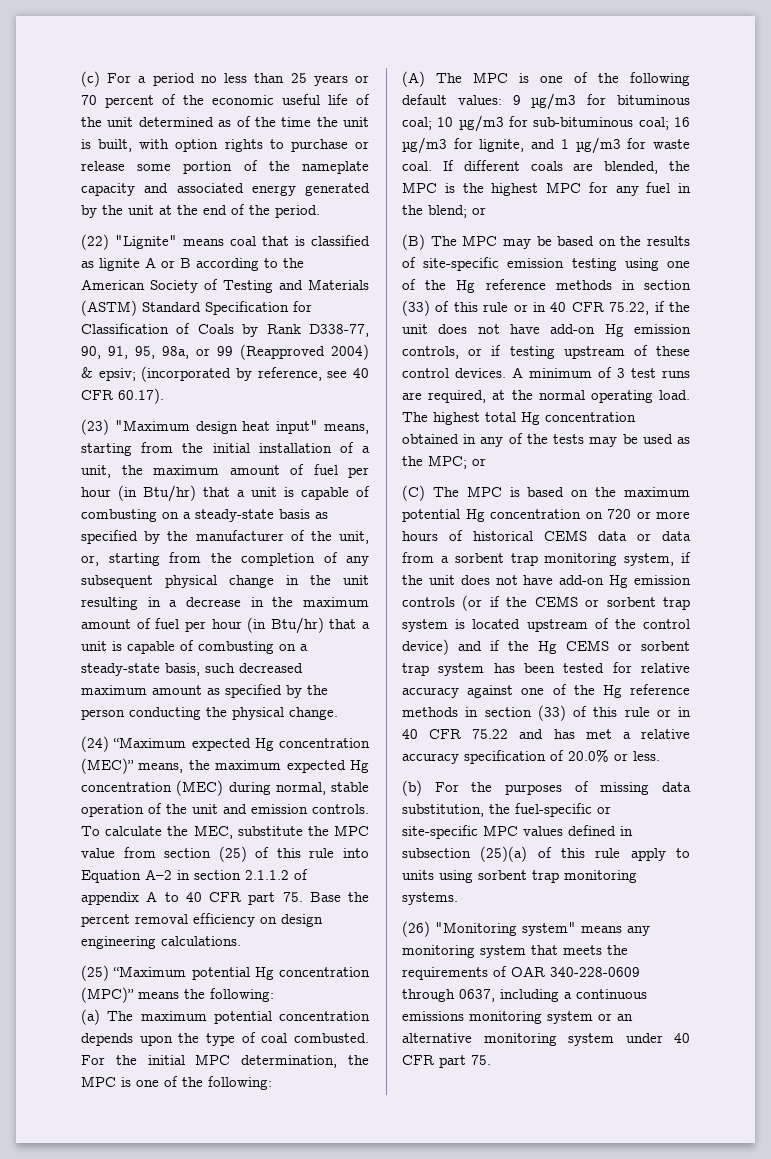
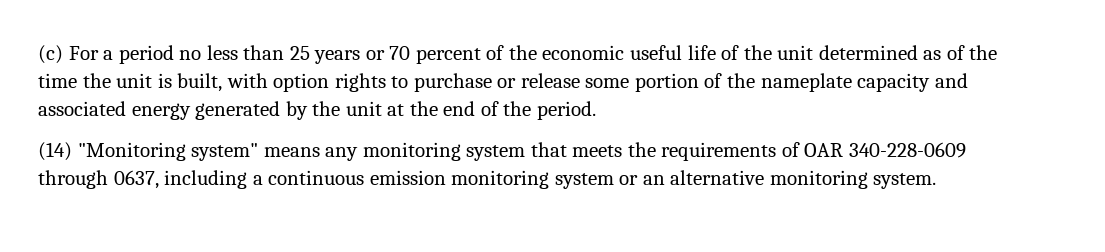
[81,234,370,250] [81,257,304,271] [81,279,369,293] [81,300,312,316] [81,323,369,337] [81,344,369,360] [81,366,369,382] [81,388,164,404] [81,419,369,435] [81,442,370,456] [81,464,369,478] [81,485,370,502] [81,509,328,522] [81,530,369,544] [81,552,369,566] [81,575,369,588] [81,597,369,610] [81,617,370,634] [81,640,308,654] [81,663,303,676] [81,684,328,698] [81,707,338,720] [81,736,370,752] [81,758,369,774] [81,780,369,796] [81,803,369,817] [81,825,369,839] [81,846,370,862] [81,869,308,883] [81,891,369,905] [81,913,323,927] [81,936,241,949] [81,965,370,981] [81,987,274,1003] [81,1009,370,1025] [81,1032,369,1046] [81,1054,369,1068] [81,1076,272,1090] [402,71,690,87] [402,93,690,110] [402,115,690,132] [402,137,690,154] [402,160,690,174] [402,182,691,196] [402,205,486,218] [402,234,690,250] [402,257,690,271] [402,279,691,293] [402,300,690,316] [402,324,691,337] [402,345,690,359] [402,367,690,378] [402,390,690,403] [402,412,636,425] [402,433,690,447] [402,455,486,469] [402,485,690,501] [402,509,690,522] [402,530,691,541] [402,552,691,566] [402,575,691,588] [402,595,690,611] [402,618,690,632] [402,639,690,655] [402,662,690,676] [402,684,690,698] [402,705,691,721] [402,729,690,739] [402,749,660,764] [402,780,691,796] [402,803,611,817] [402,825,633,839] [402,846,690,862] [402,870,637,883] [402,892,458,905] [402,921,430,937] (22) "Lignite" means coal that is classified as lignite A or B according to the American Society of Testing and Materials (ASTM) Standard Specification for Classification of Coals by Rank D338-77, 90, 91, 95, 98a, or 99 (Reapproved 2004) & epsiv; (incorporated by reference, see 40 CFR 60.17). // (23) "Maximum design heat input" means, starting from the initial installation of a unit, the maximum amount of fuel per hour (in Btu/hr) that a unit is capable of combusting on a steady-state basis as specified by the manufacturer of the unit, or, starting from the completion of any subsequent physical change in the unit resulting in a decrease in the maximum amount of fuel per hour (in Btu/hr) that a unit is capable of combusting on a steady-state basis, such decreased maximum amount as specified by the person conducting the physical change. // (24) “Maximum expected Hg concentration (MEC)” means, the maximum expected Hg concentration (MEC) during normal, stable operation of the unit and emission controls. To calculate the MEC, substitute the MPC value from section (25) of this rule into Equation A–2 in section 2.1.1.2 of appendix A to 40 CFR part 75. Base the percent removal efficiency on design engineering calculations. // (25) “Maximum potential Hg concentration (MPC)” means the following: // (a) The maximum potential concentration depends upon the type of coal combusted. For the initial MPC determination, the MPC is one of the following: // (A) The MPC is one of the following default values: 9 µg/m3 for bituminous coal; 10 µg/m3 for sub-bituminous coal; 16 µg/m3 for lignite, and 1 µg/m3 for waste coal. If different coals are blended, the MPC is the highest MPC for any fuel in the blend; or // (B) The MPC may be based on the results of site-specific emission testing using one of the Hg reference methods in section (33) of this rule or in 40 CFR 75.22, if the unit does not have add-on Hg emission controls, or if testing upstream of these control devices. A minimum of 3 test runs are required, at the normal operating load. The highest total Hg concentration obtained in any of the tests may be used as the MPC; or // (C) The MPC is based on the maximum potential Hg concentration on 720 or more hours of historical CEMS data or data from a sorbent trap monitoring system, if the unit does not have add-on Hg emission controls (or if the CEMS or sorbent trap system is located upstream of the control device) and if the Hg CEMS or sorbent trap system has been tested for relative accuracy against one of the Hg reference methods in section (33) of this rule or in 40 CFR 75.22 and has met a relative accuracy specification of 20.0% or less. // (b) For the purposes of missing data substitution, the fuel-specific or site-specific MPC values defined in subsection (25)(a) of this rule apply to units using sorbent trap monitoring systems. // (26) -> [38,142,72,161] (14)
[402,1011,464,1021] emissions -> [369,170,446,185] emission
[568,1033,690,1046] [402,1055,491,1068] system under 40 CFR part 75. -> [873,173,937,189] system.

